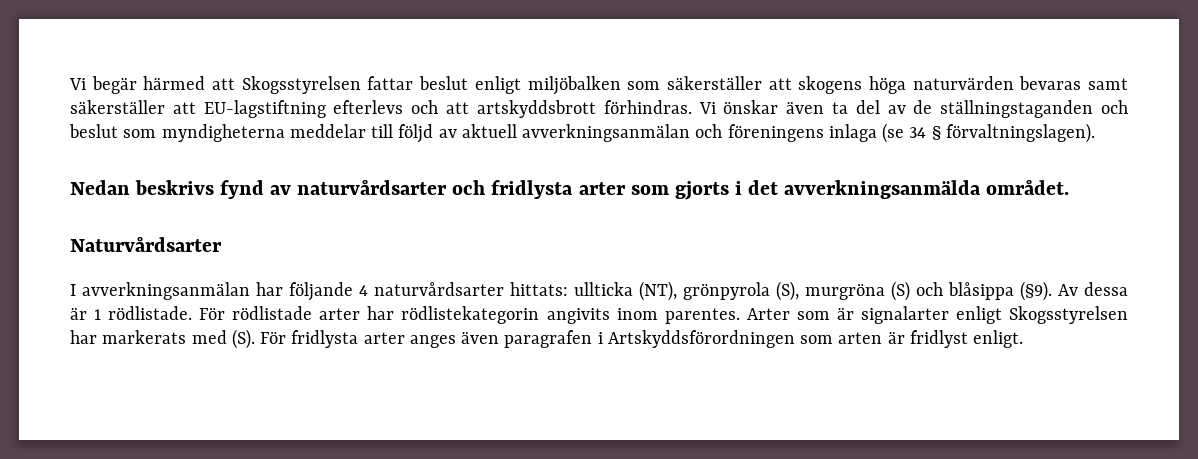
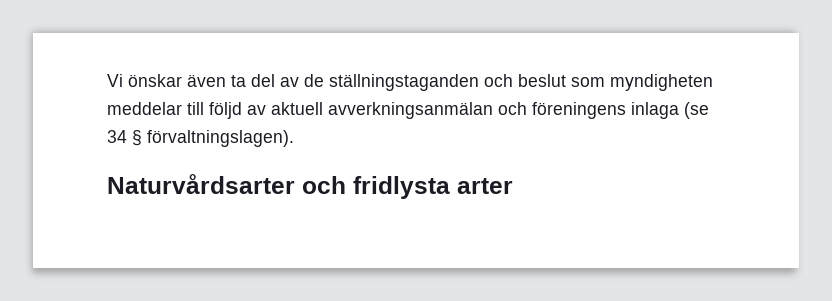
[69,76,1128,95] [70,100,716,118] Vi begär härmed att Skogsstyrelsen fattar beslut enligt miljöbalken som säkerställer att skogens höga naturvärden bevaras samt säkerställer att EU-lagstiftning efterlevs och att artskyddsbrott förhindras. Vi -> [107,74,123,87] Vi
[161,124,285,142] myndigheterna -> [610,74,713,91] myndigheten
[70,179,1069,200] [70,236,222,252] [70,281,1128,301] [70,306,1128,324] [70,329,1024,349] Nedan beskrivs fynd av naturvårdsarter och fridlysta arter som gjorts i det avverkningsanmälda området. // Naturvårdsarter // I avverkningsanmälan har följande 4 naturvårdsarter hittats: ullticka (NT), grönpyrola (S), murgröna (S) och blåsippa (§9). Av dessa är 1 rödlistade. För rödlistade arter har rödlistekategorin angivits inom parentes. Arter som är signalarter enligt Skogsstyrelsen har markerats med (S). För fridlysta arter anges även paragrafen i Artskyddsförordningen som arten är fridlyst enligt. -> [107,174,513,199] Naturvårdsarter och fridlysta arter

